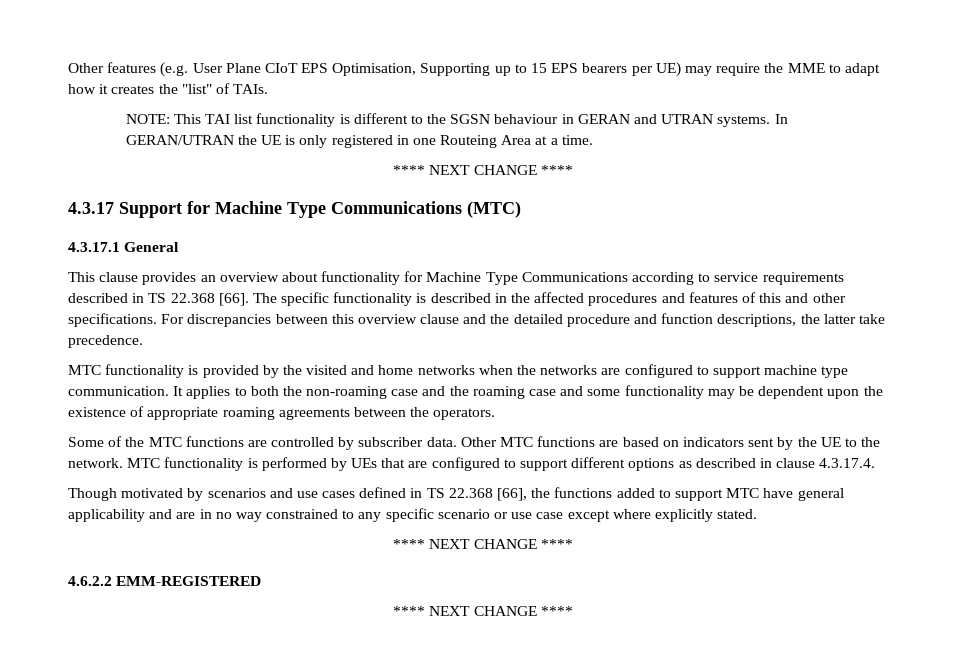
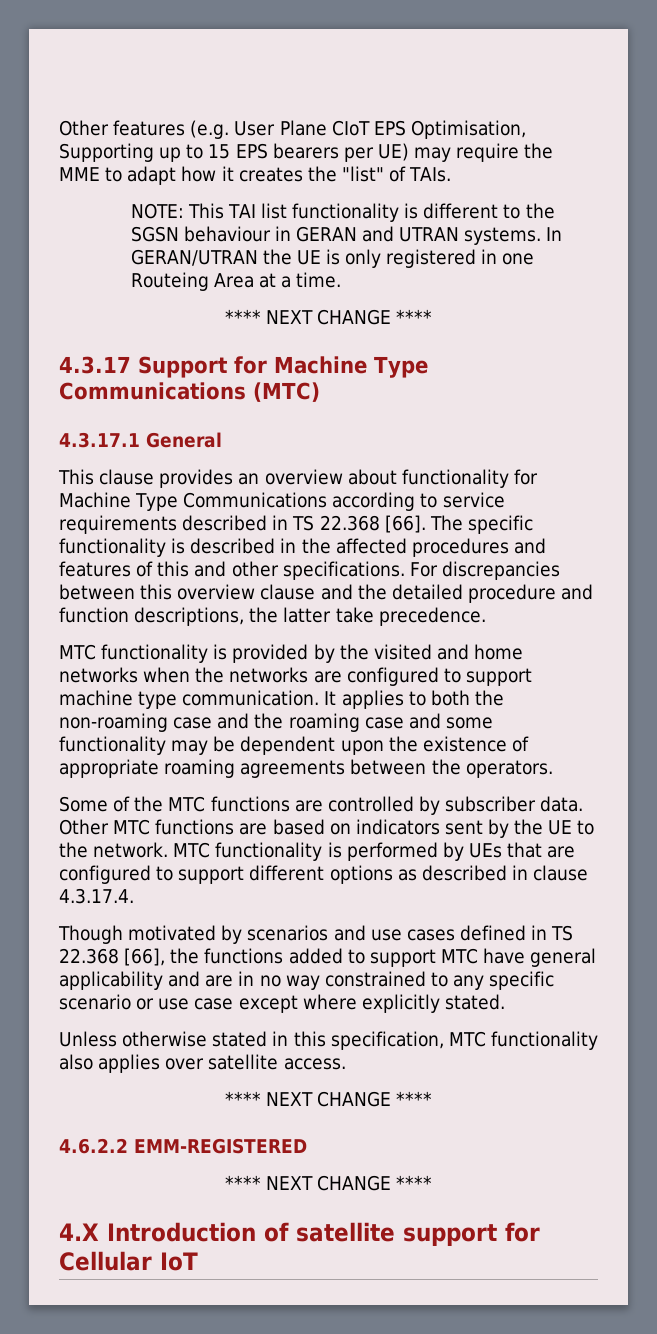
(758, 514) none -> [59,1031,598,1050] [59,1054,346,1073] // Unless otherwise stated in this specification, MTC functionality also applies over satellite access.
(573, 611) none -> [59,1222,540,1246] [59,1251,198,1271] // 4.X Introduction of satellite support for Cellular IoT

